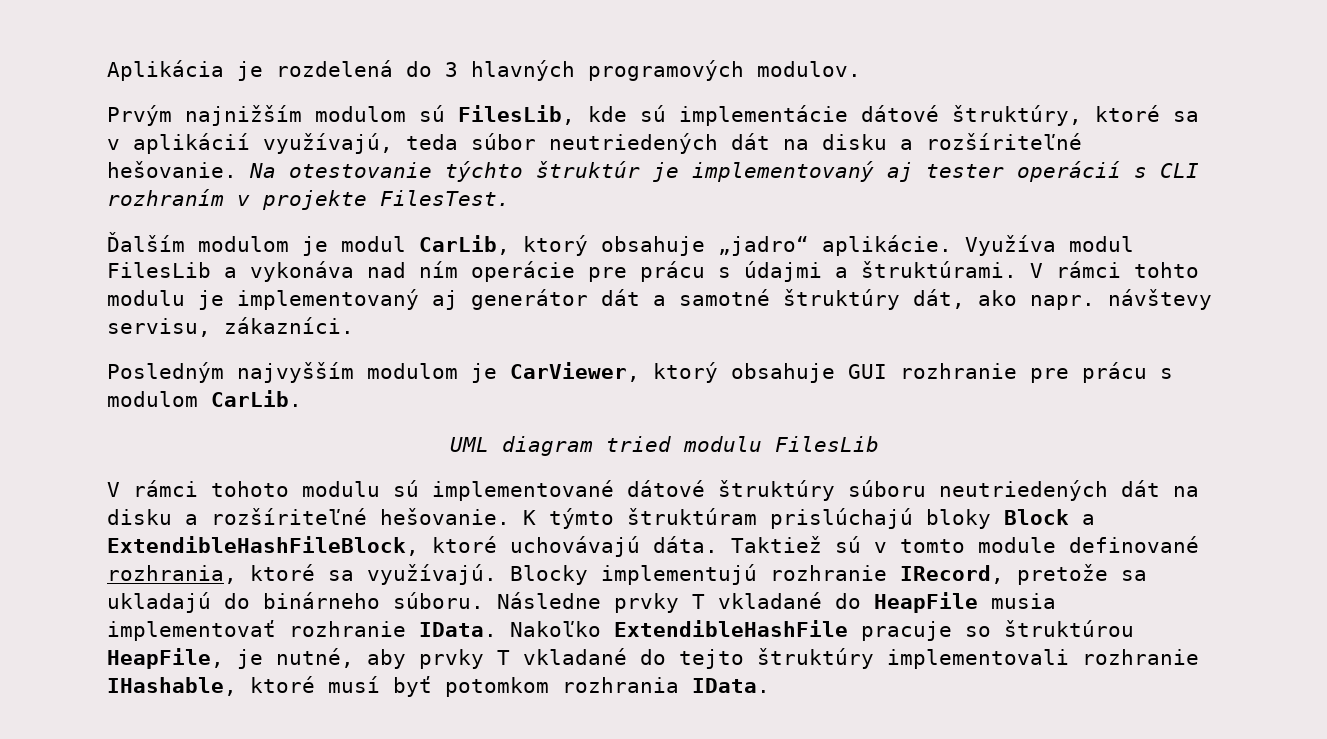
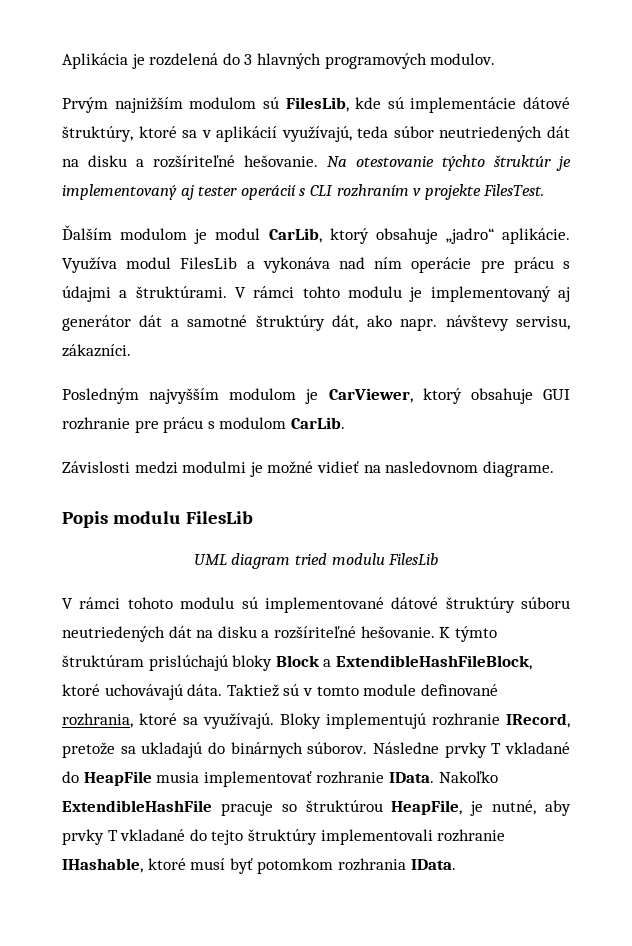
(302, 398) none -> [62,461,554,477] [62,511,253,528] // Závislosti medzi modulmi je možné vidieť na nasledovnom diagrame. // Popis modulu FilesLib
[510,565,588,585] Blocky -> [280,713,321,729] Bloky
[263,592,484,609] binárneho súboru. -> [230,742,368,758] binárnych súborov.

